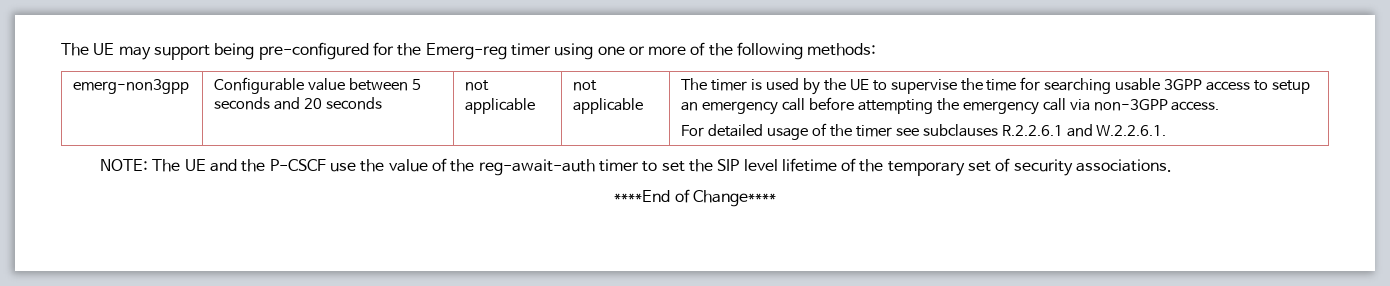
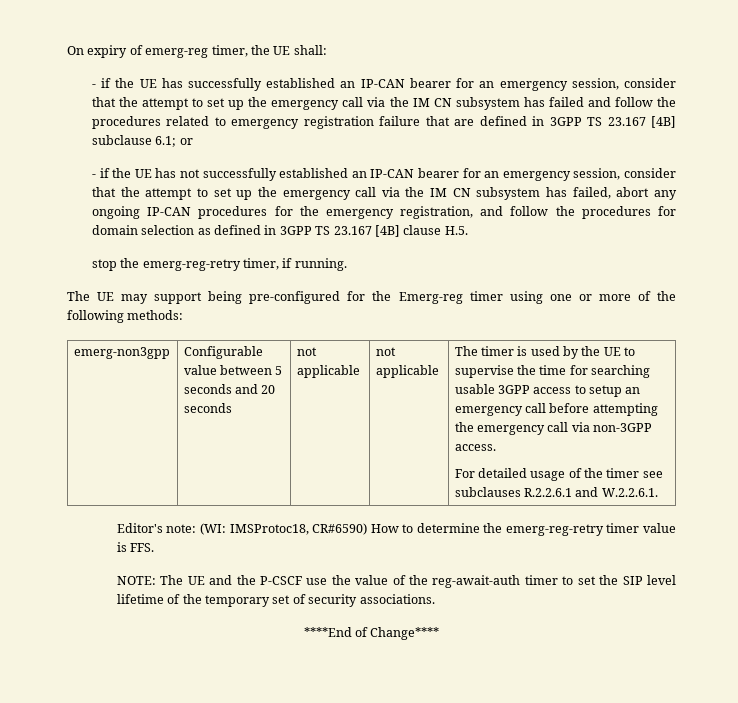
(61, 49) none -> [67,45,327,58] [91,78,677,91] [91,97,677,110] [91,116,676,129] [91,135,193,147] [91,168,676,181] [91,187,677,200] [91,206,676,219] [91,225,468,237] [91,258,347,271] On expiry of emerg-reg timer, the UE shall: // - if the UE has successfully established an IP-CAN bearer for an emergency session, consider that the attempt to set up the emergency call via the IM CN subsystem has failed and follow the procedures related to emergency registration failure that are defined in 3GPP TS 23.167 [4B] subclause 6.1; or // - if the UE has not successfully established an IP-CAN bearer for an emergency session, consider that the attempt to set up the emergency call via the IM CN subsystem has failed, abort any ongoing IP-CAN procedures for the emergency registration, and follow the procedures for domain selection as defined in 3GPP TS 23.167 [4B] clause H.5. // stop the emerg-reg-retry timer, if running. //
(1167, 130) none -> [116,523,676,536] [116,542,155,552] // Editor's note: (WI: IMSProtoc18, CR#6590) How to determine the emerg-reg-retry timer value is FFS.

